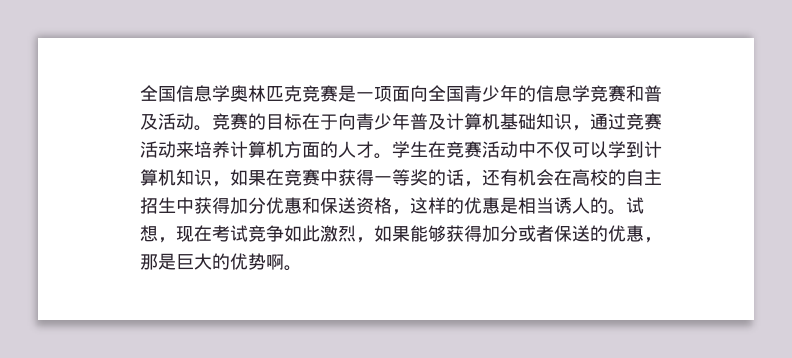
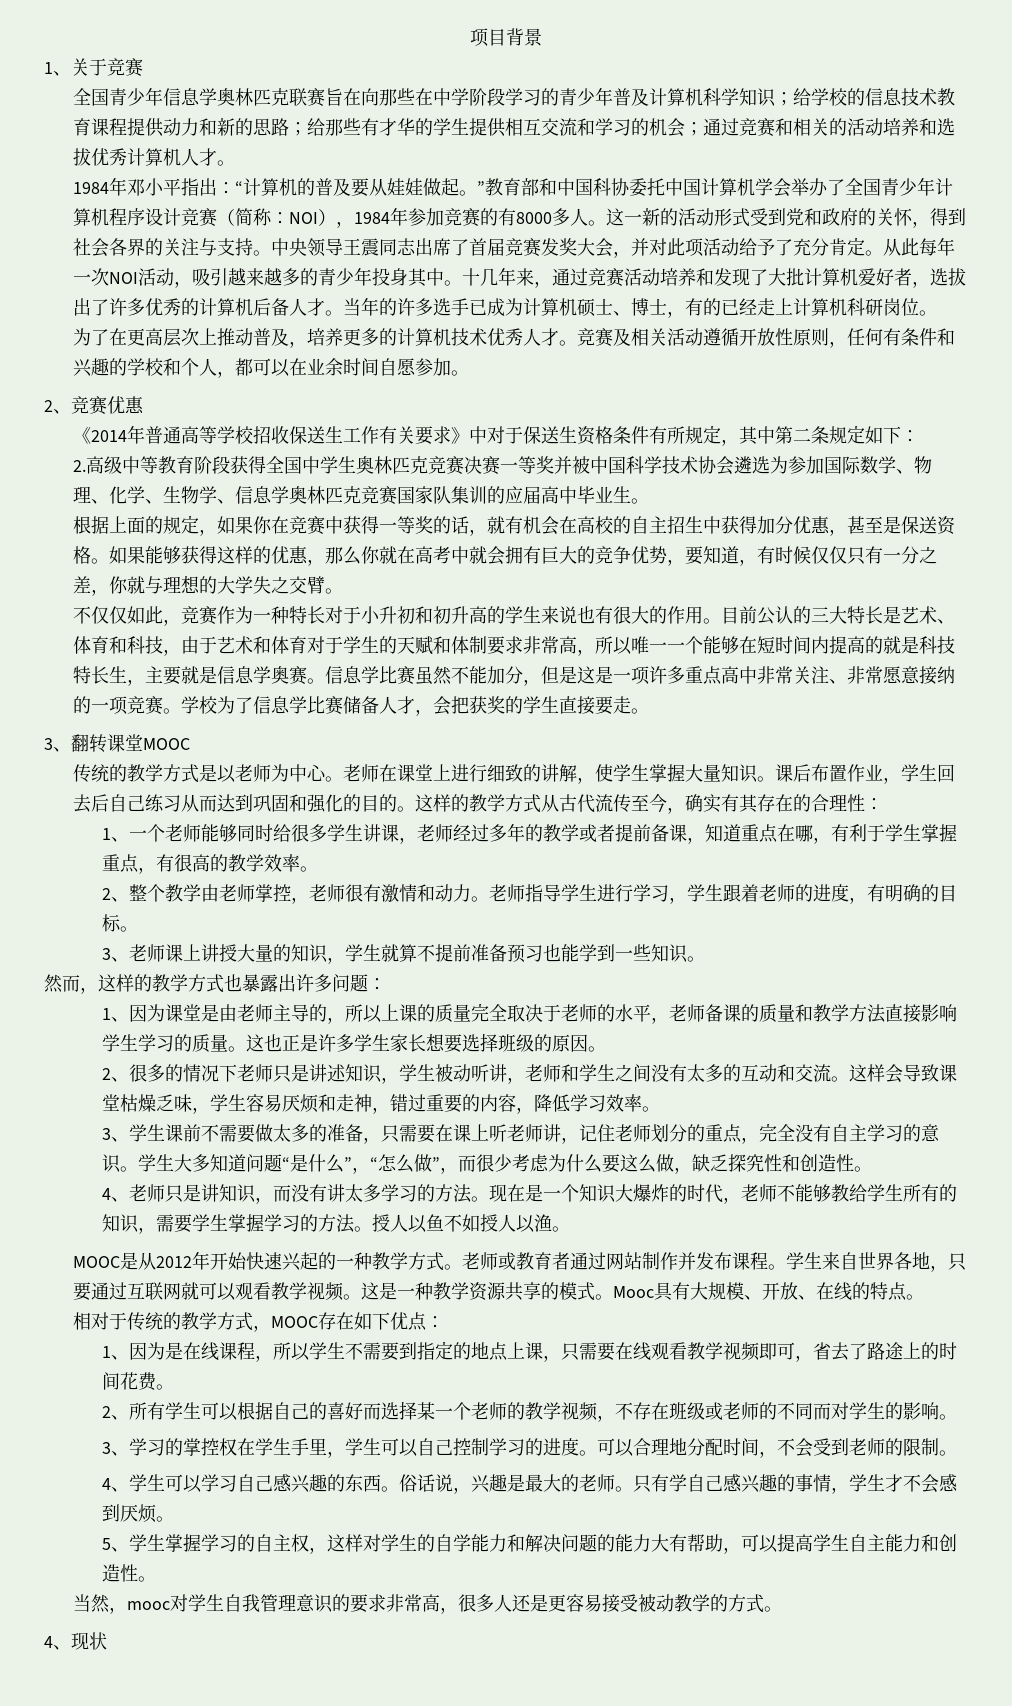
[140,85,177,102] 全国 -> [470,28,542,47] [44,58,143,77] [73,87,956,107] [73,118,956,137] [73,148,236,166] [73,177,954,197] [73,207,967,228] [73,237,956,258] [73,267,967,288] [73,297,938,318] [73,328,956,348] [73,358,470,378] [44,396,144,415] [73,425,920,446] [73,456,933,475] [73,486,236,504] 项目背景 // 1、关于竞赛 // 全国青少年信息学奥林匹克联赛旨在向那些在中学阶段学习的青少年普及计算机科学知识；给学校的信息技术教育课程提供动力和新的思路；给那些有才华的学生提供相互交流和学习的机会；通过竞赛和相关的活动培养和选拔优秀计算机人才。 // 1984年邓小平指出：“计算机的普及要从娃娃做起。”教育部和中国科协委托中国计算机学会举办了全国青少年计算机程序设计竞赛（简称：NOI），1984年参加竞赛的有8000多人。这一新的活动形式受到党和政府的关怀，得到社会各界的关注与支持。中央领导王震同志出席了首届竞赛发奖大会，并对此项活动给予了充分肯定。从此每年一次NOI活动，吸引越来越多的青少年投身其中。十几年来，通过竞赛活动培养和发现了大批计算机爱好者，选拔出了许多优秀的计算机后备人才。当年的许多选手已成为计算机硕士、博士，有的已经走上计算机科研岗位。 // 为了在更高层次上推动普及，培养更多的计算机技术优秀人才。竞赛及相关活动遵循开放性原则，任何有条件和兴趣的学校和个人，都可以在业余时间自愿参加。 // 2、竞赛优惠 // 《2014年普通高等学校招收保送生工作有关要求》中对于保送生资格条件有所规定，其中第二条规定如下： // 2.高级中等教育阶段获得全国中学生奥林匹克竞赛决赛一等奖并被中国科学技术协会遴选为参加国际数学、物理、化学、生物学、
[338,85,663,102] [140,113,663,131] [140,141,663,159] [140,169,267,187] 是一项面向全国青少年的信息学竞赛和普及活动。竞赛的目标在于向青少年普及计算机基础知识，通过竞赛活动来培养计算机方面的人才。学生在竞赛活动中不仅可以学到计算机知识，如果 -> [397,486,650,504] [73,515,273,536] 国家队集训的应届高中毕业生。 // 根据上面的规定，如果你
[482,169,501,186] 还 -> [487,516,506,534] 就
[302,197,645,215] [140,225,663,243] [140,253,303,271] 和保送资格，这样的优惠是相当诱人的。试想，现在考试竞争如此激烈，如果能够获得加分或者保送的优惠，那是巨大的优势啊。 -> [829,516,957,536] [73,546,938,566] [73,575,344,596] [73,606,956,626] [73,636,956,656] [73,666,956,686] [73,696,650,716] [44,734,190,753] [73,764,956,784] [73,794,884,814] [102,823,958,844] [102,854,319,874] [102,884,958,904] [102,914,139,932] [102,944,706,964] [44,974,386,994] [102,1003,958,1024] [102,1033,607,1053] [102,1064,958,1084] [102,1094,661,1114] [102,1123,941,1144] [102,1154,873,1174] [102,1184,958,1204] [102,1214,571,1234] [73,1251,967,1272] [73,1282,925,1301] [73,1312,445,1332] [102,1341,958,1362] [102,1372,175,1391] [102,1401,958,1422] [102,1438,958,1458] [102,1474,959,1494] [102,1504,175,1523] [102,1534,958,1554] [102,1564,157,1582] [73,1594,783,1614] [44,1632,107,1650] ，甚至是保送资格。如果能够获得这样的优惠，那么你就在高考中就会拥有巨大的竞争优势，要知道，有时候仅仅只有一分之差，你就与理想的大学失之交臂。 // 不仅仅如此，竞赛作为一种特长对于小升初和初升高的学生来说也有很大的作用。目前公认的三大特长是艺术、体育和科技，由于艺术和体育对于学生的天赋和体制要求非常高，所以唯一一个能够在短时间内提高的就是科技特长生，主要就是信息学奥赛。信息学比赛虽然不能加分，但是这是一项许多重点高中非常关注、非常愿意接纳的一项竞赛。学校为了信息学比赛储备人才，会把获奖的学生直接要走。 // 3、翻转课堂MOOC // 传统的教学方式是以老师为中心。老师在课堂上进行细致的讲解，使学生掌握大量知识。课后布置作业，学生回去后自己练习从而达到巩固和强化的目的。这样的教学方式从古代流传至今，确实有其存在的合理性： // 1、一个老师能够同时给很多学生讲课，老师经过多年的教学或者提前备课，知道重点在哪，有利于学生掌握重点，有很高的教学效率。 // 2、整个教学由老师掌控，老师很有激情和动力。老师指导学生进行学习，学生跟着老师的进度，有明确的目标。 // 3、老师课上讲授大量的知识，学生就算不提前准备预习也能学到一些知识。 // 然而，这样的教学方式也暴露出许多问题： // 1、因为课堂是由老师主导的，所以上课的质量完全取决于老师的水平，老师备课的质量和教学方法直接影响学生学习的质量。这也正是许多学生家长想要选择班级的原因。 // 2、很多的情况下老师只是讲述知识，学生被动听讲，老师和学生之间没有太多的互动和交流。这样会导致课堂枯燥乏味，学生容易厌烦和走神，错过重要的内容，降低学习效率。 // 3、学生课前不需要做太多的准备，只需要在课上听老师讲，记住老师划分的重点，完全没有自主学习的意识。学生大多知道问题“是什么”，“怎么做”，而很少考虑为什么要这么做，缺乏探究性和创造性。 // 4、老师只是讲知识，而没有讲太多学习的方法。现在是一个知识大爆炸的时代，老师不能够教给学生所有的知识，需要学生掌握学习的方法。授人以鱼不如授人以渔。 // MOOC是从2012年开始快速兴起的一种教学方式。老师或教育者通过网站制作并发布课程。学生来自世界各地，只要通过互联网就可以观看教学视频。这是一种教学资源共享的模式。Mooc具有大规模、开放、在线的特点。 // 相对于传统的教学方式，MOOC存在如下优点： // 1、因为是在线课程，所以学生不需要到指定的地点上课，只需要在线观看教学视频即可，省去了路途上的时间花费。 // 2、所有学生可以根据自己的喜好而选择某一个老师的教学视频，不存在班级或老师的不同而对学生的影响。 // 3、学习的掌控权在学生手里，学生可以自己控制学习的进度。可以合理地分配时间，不会受到老师的限制。 // 4、学生可以学习自己感兴趣的东西。俗话说，兴趣是最大的老师。只有学自己感兴趣的事情，学生才不会感到厌烦。 // 5、学生掌握学习的自主权，这样对学生的自学能力和解决问题的能力大有帮助，可以提高学生自主能力和创造性。 // 当然，mooc对学生自我管理意识的要求非常高，很多人还是更容易接受被动教学的方式。 // 4、现状

